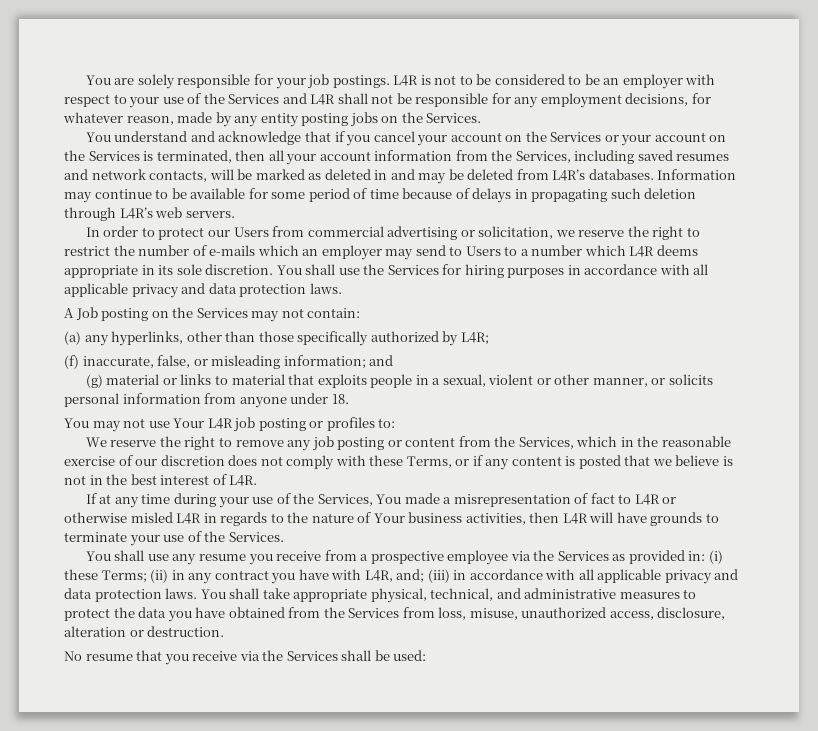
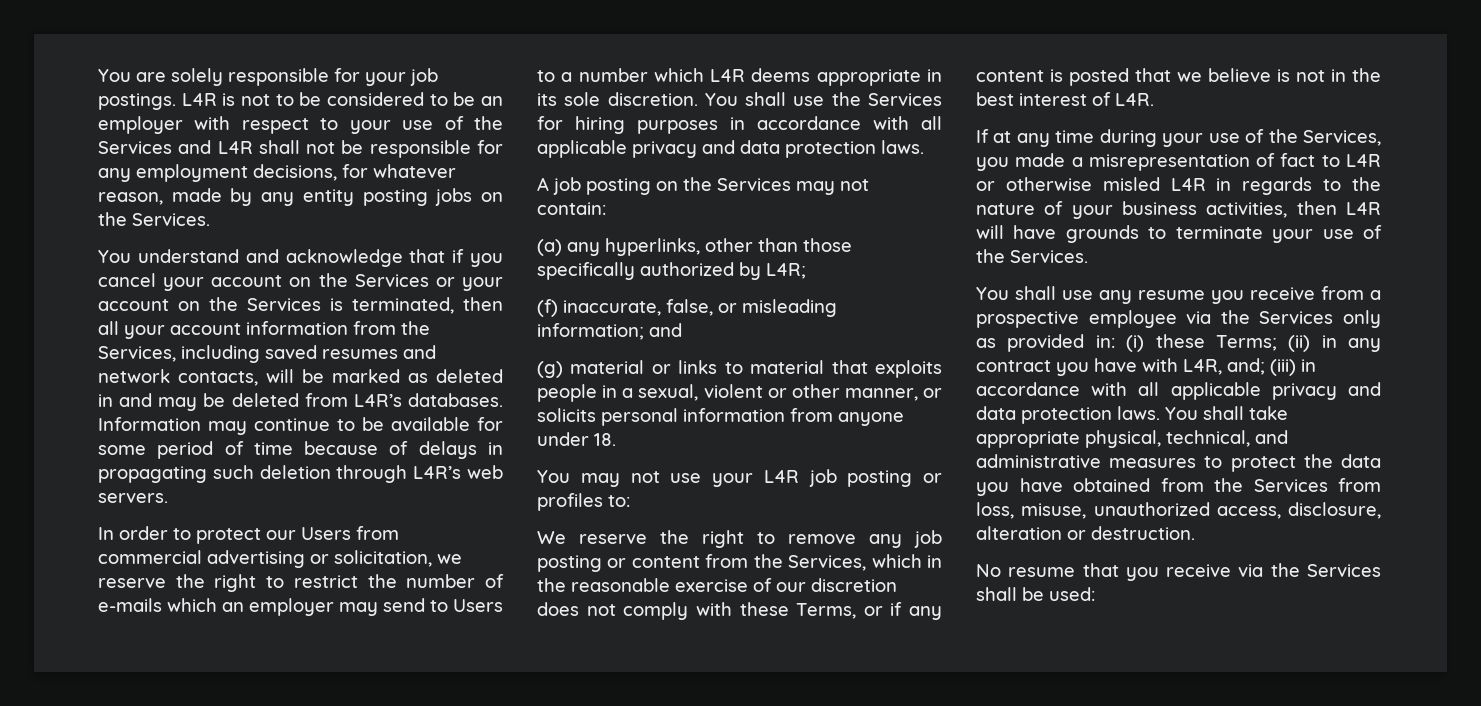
[75,307,98,320] Job -> [553,177,581,195] job
[173,418,205,428] Your -> [712,473,753,487] your
[376,494,402,504] You -> [976,157,1009,171] you
[373,513,405,523] Your -> [1071,205,1113,219] your
(609, 556) none -> [1343,310,1381,328] only

